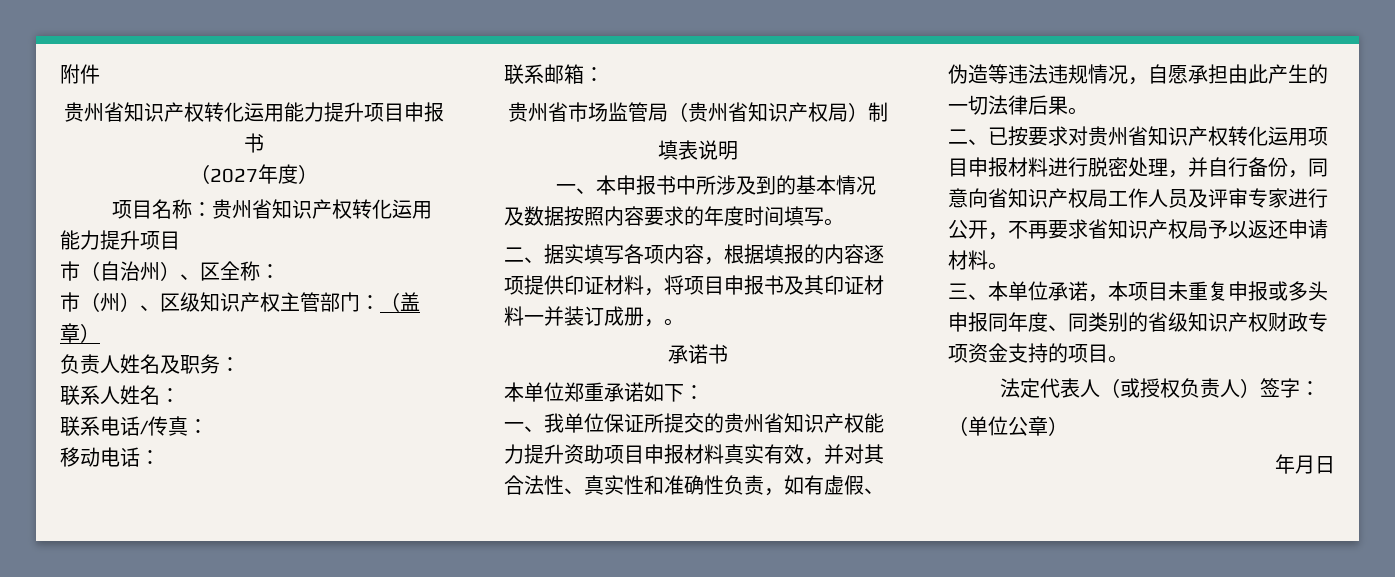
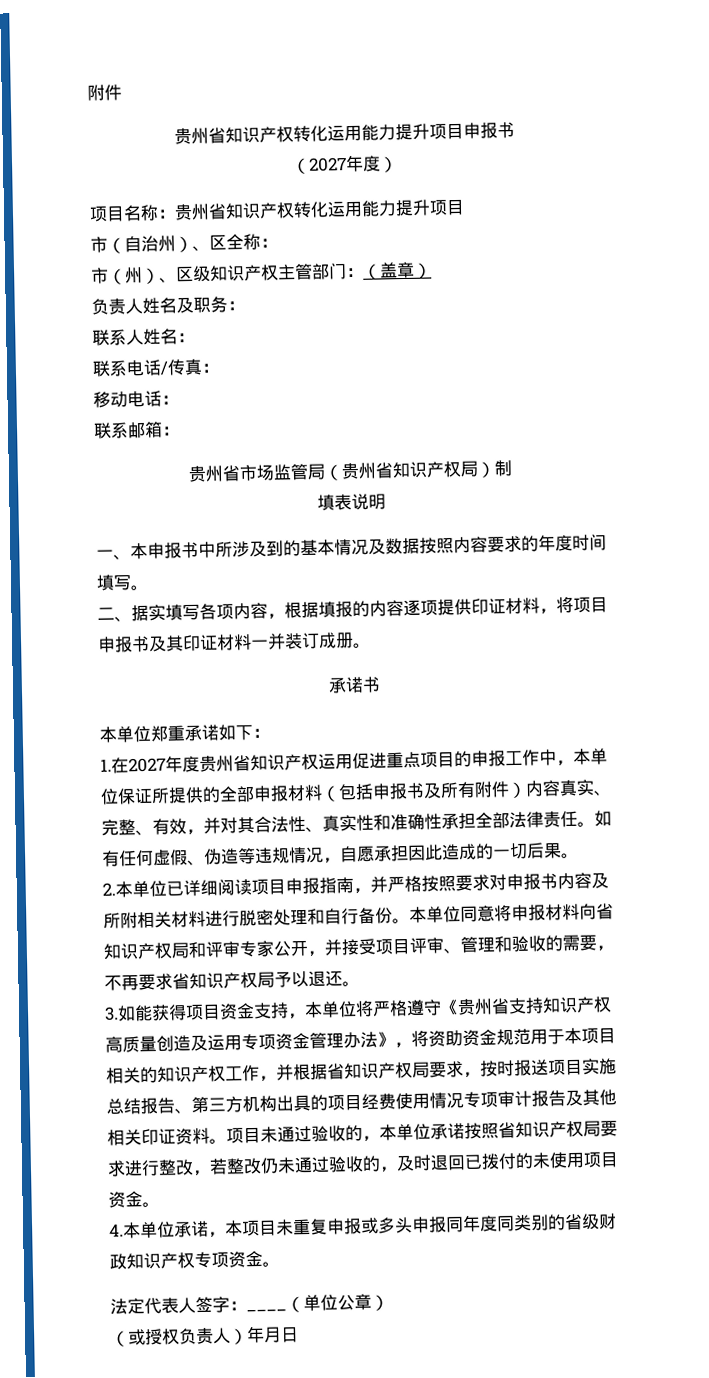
[644,319,664,327] ， -> (354, 640) none
[504,413,884,433] [504,444,764,464] 一、我单位保证所提交的贵州省知识产权能力提升资助项目申报材料真实 -> [100,748,608,774] [100,779,612,805] [101,819,153,836] 1.在2027年度贵州省知识产权运用促进重点项目的申报工作中，本单位保证所提供的全部申报材料（包括申报书及所有附件）内容真实、完整、
[724,475,824,496] 负责，如有 -> [441,810,612,830] [102,849,154,867] 承担全部法律责任。如有任何
[1028,64,1068,84] 法违 -> (273, 855) none
[1228,64,1328,84] [948,95,1088,115] [948,126,1328,146] [948,157,1008,177] 由此产生的一切法律后果。 // 二、已按要求对贵州省知识产权转化运用项目申报 -> [407,842,579,862] [102,872,609,898] [103,911,172,929] 因此造成的一切后果。 // 2.本单位已详细阅读项目申报指南，并严格按照要求对申报书内容及所附相关
[1168,157,1208,178] ，并 -> [307,908,325,925] 和
[1288,158,1328,178] [948,188,1328,208] [948,219,988,239] ，同意向省知识产权局工作人员及评审专家进行公开 -> [392,903,614,924] [103,934,597,960] 。本单位同意将申报材料向省知识产权局和评审专家公开，并接受项目评审、管理和验收的需要
[1248,219,1328,239] [948,250,1008,270] [948,283,988,300] 返还申请材料。 // 三、 -> [308,970,360,987] [104,996,612,1022] [105,1027,616,1053] [106,1058,617,1084] [106,1089,617,1115] [107,1120,618,1146] [107,1151,619,1177] [108,1191,160,1208] [109,1223,124,1237] 退还。 // 3.如能获得项目资金支持，本单位将严格遵守《贵州省支持知识产权高质量创造及运用专项资金管理办法》，将资助资金规范用于本项目相关的知识产权工作，并根据省知识产权局要求，按时报送项目实施总结报告、第三方机构出具的项目经费使用情况专项审计报告及其他相关印证资料。项目未通过验收的，本单位承诺按照省知识产权局要求进行整改，若整改仍未通过验收的，及时退回已拨付的未使用项目资金。 // 4.
[1048,325,1068,331] 、 -> (498, 1223) none
[1188,312,1328,332] [948,343,1108,363] 知识产权财政专项资金支持的项目 -> [598,1213,617,1230] [109,1250,263,1270] 财政知识产权专项资金
(1100, 388) none -> [195,1293,389,1313] 签字：____（单位公章） //
[1259,378,1320,398] [948,416,1068,436] 签字： // （单位公章） // -> (248, 1336) none

